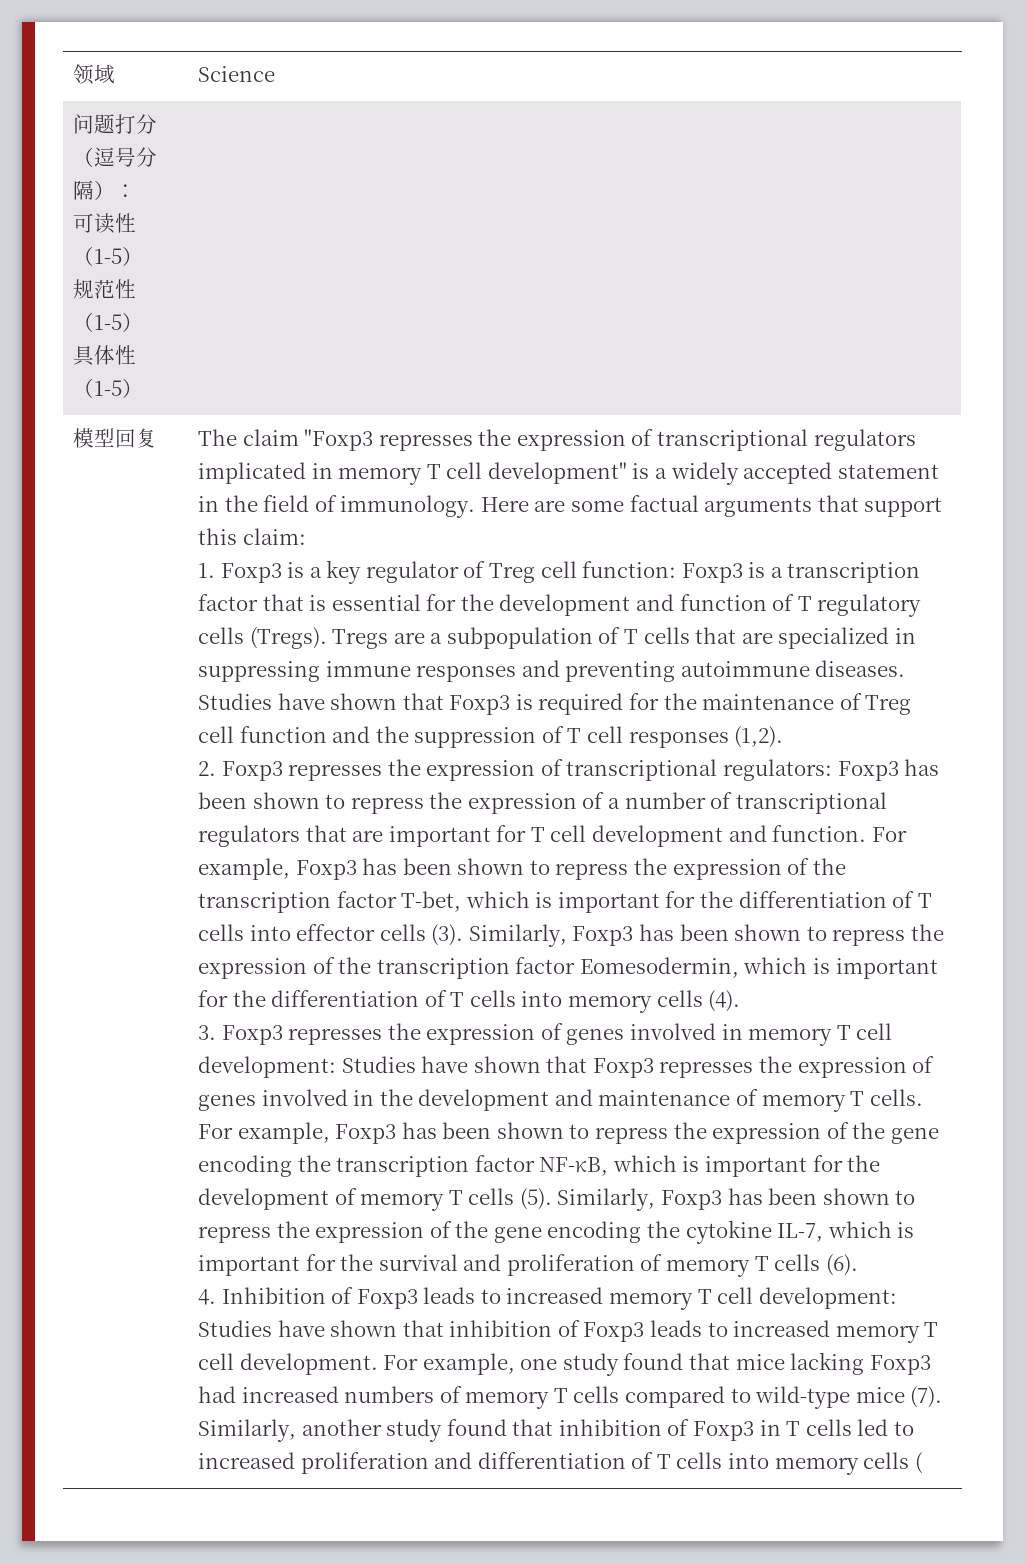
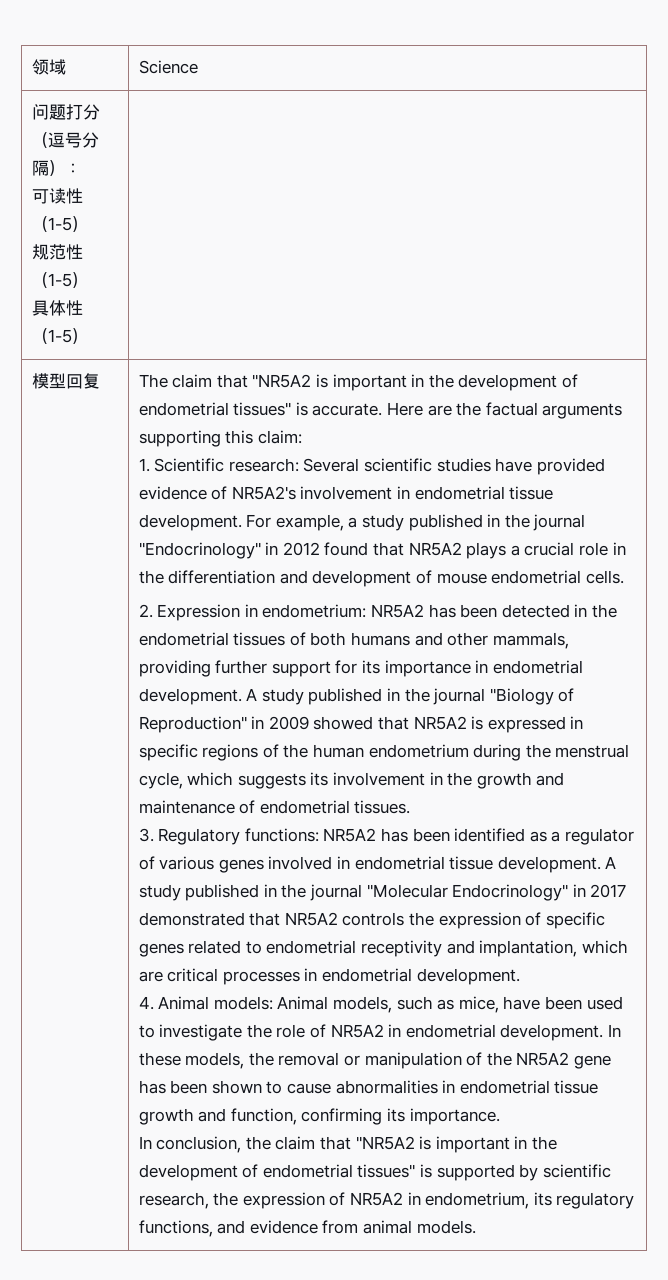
[304,429,916,451] [198,462,939,485] [198,495,476,518] "Foxp3 represses the expression of transcriptional regulators implicated in memory T cell development" is a widely accepted statement in the field of immunology. -> [216,374,578,391] [138,402,383,416] that "NR5A2 is important in the development of endometrial tissues" is accurate.
[571,500,625,512] some -> [456,402,482,416] the
[817,495,943,517] that support -> [138,430,221,447] supporting
[220,560,921,584] [198,594,922,617] [198,627,916,649] [198,660,906,682] [198,693,912,715] [198,726,784,748] [198,759,940,781] [198,792,887,814] [198,825,907,847] [198,858,846,880] [198,891,932,913] [198,924,944,947] [198,957,938,979] [198,990,741,1013] [198,1023,893,1046] [198,1056,935,1078] [198,1089,923,1112] [198,1122,939,1144] [198,1155,881,1177] [198,1188,916,1211] [198,1220,915,1244] [198,1254,858,1277] [198,1287,897,1310] [198,1320,939,1343] [198,1352,931,1376] [198,1386,943,1409] [198,1419,914,1442] [198,1452,922,1475] Foxp3 is a key regulator of Treg cell function: Foxp3 is a transcription factor that is essential for the development and function of T regulatory cells (Tregs). Tregs are a subpopulation of T cells that are specialized in suppressing immune responses and preventing autoimmune diseases. Studies have shown that Foxp3 is required for the maintenance of Treg cell function and the suppression of T cell responses (1,2). // 2. Foxp3 represses the expression of transcriptional regulators: Foxp3 has been shown to repress the expression of a number of transcriptional regulators that are important for T cell development and function. For example, Foxp3 has been shown to repress the expression of the transcription factor T-bet, which is important for the differentiation of T cells into effector cells (3). Similarly, Foxp3 has been shown to repress the expression of the transcription factor Eomesodermin, which is important for the differentiation of T cells into memory cells (4). // 3. Foxp3 represses the expression of genes involved in memory T cell development: Studies have shown that Foxp3 represses the expression of genes involved in the development and maintenance of memory T cells. For example, Foxp3 has been shown to repress the expression of the gene encoding the transcription factor NF-κB, which is important for the development of memory T cells (5). Similarly, Foxp3 has been shown to repress the expression of the gene encoding the cytokine IL-7, which is important for the survival and proliferation of memory T cells (6). // 4. Inhibition of Foxp3 leads to increased memory T cell development: Studies have shown that inhibition of Foxp3 leads to increased memory T cell development. For example, one study found that mice lacking Foxp3 had increased numbers of memory T cells compared to wild-type mice (7). Similarly, another study found that inhibition of Foxp3 in T cells led to increased proliferation and differentiation of T cells into memory cells ( -> [154,458,605,475] [138,486,554,500] [138,514,586,531] [138,542,626,559] [138,570,624,587] [138,604,617,621] [138,632,569,649] [138,660,583,677] [138,688,575,705] [138,716,584,733] [138,744,630,761] [138,772,565,789] [138,800,411,814] [138,828,634,845] [138,856,617,873] [138,884,627,901] [138,912,605,929] [138,940,628,957] [138,968,520,985] [138,996,623,1013] [138,1024,621,1041] [138,1052,611,1069] [138,1080,599,1094] [138,1108,500,1125] [138,1136,557,1153] [138,1164,611,1181] [138,1192,635,1209] [138,1220,476,1237] Scientific research: Several scientific studies have provided evidence of NR5A2's involvement in endometrial tissue development. For example, a study published in the journal "Endocrinology" in 2012 found that NR5A2 plays a crucial role in the differentiation and development of mouse endometrial cells. // 2. Expression in endometrium: NR5A2 has been detected in the endometrial tissues of both humans and other mammals, providing further support for its importance in endometrial development. A study published in the journal "Biology of Reproduction" in 2009 showed that NR5A2 is expressed in specific regions of the human endometrium during the menstrual cycle, which suggests its involvement in the growth and maintenance of endometrial tissues. // 3. Regulatory functions: NR5A2 has been identified as a regulator of various genes involved in endometrial tissue development. A study published in the journal "Molecular Endocrinology" in 2017 demonstrated that NR5A2 controls the expression of specific genes related to endometrial receptivity and implantation, which are critical processes in endometrial development. // 4. Animal models: Animal models, such as mice, have been used to investigate the role of NR5A2 in endometrial development. In these models, the removal or manipulation of the NR5A2 gene has been shown to cause abnormalities in endometrial tissue growth and function, confirming its importance. // In conclusion, the claim that "NR5A2 is important in the development of endometrial tissues" is supported by scientific research, the expression of NR5A2 in endometrium, its regulatory functions, and evidence from animal models.

